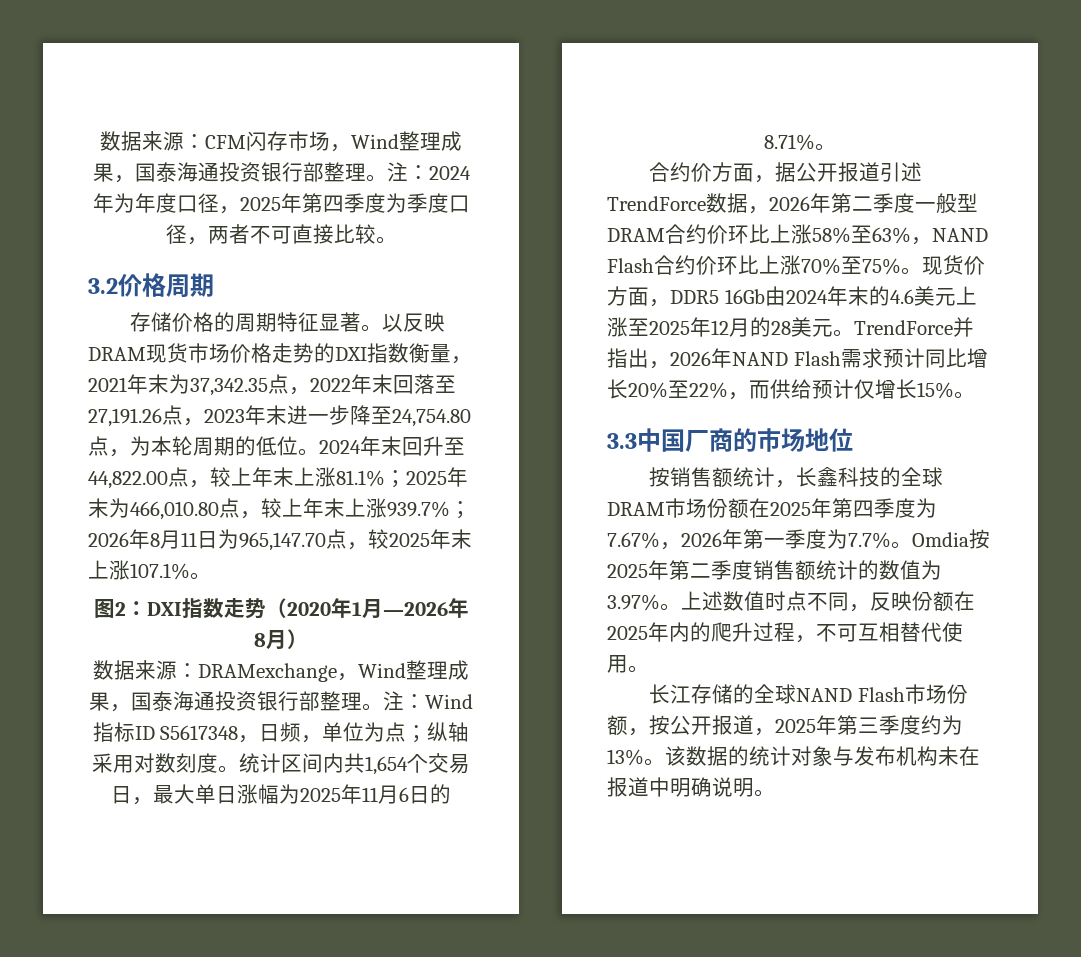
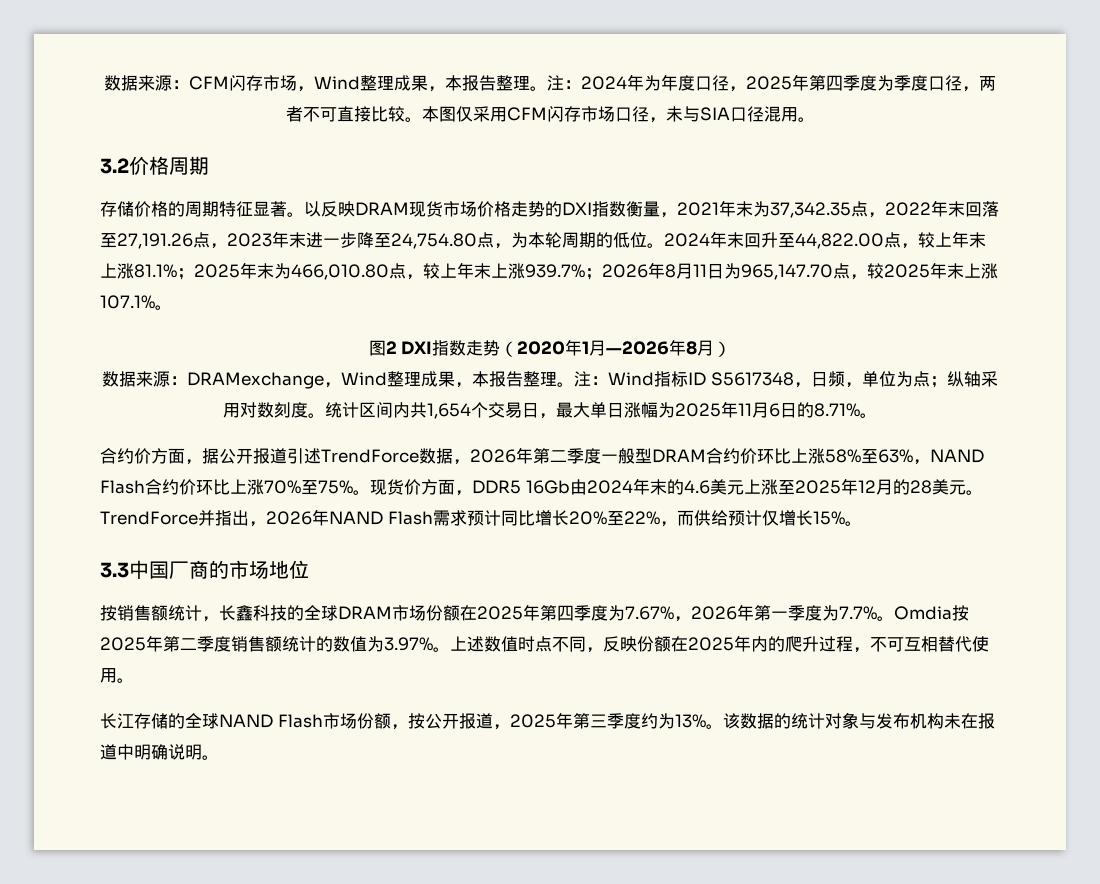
[134,162,324,182] 国泰海通投资银行部 -> [445,75,496,91] 本报告
(397, 240) none -> [421,106,815,123] 本图仅采用CFM闪存市场口径，未与SIA口径混用。
[125,601,147,616] ： -> (397, 347) none
[131,691,320,711] 国泰海通投资银行部 -> [472,371,524,387] 本报告

